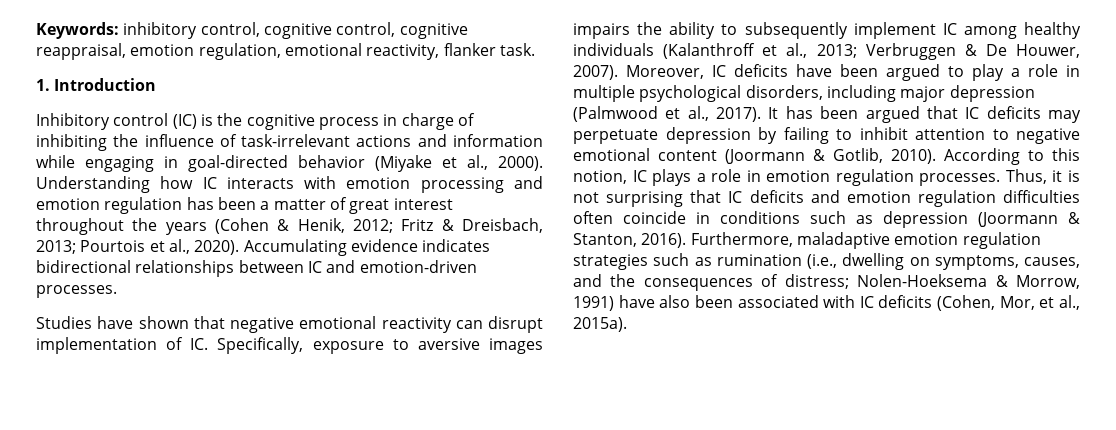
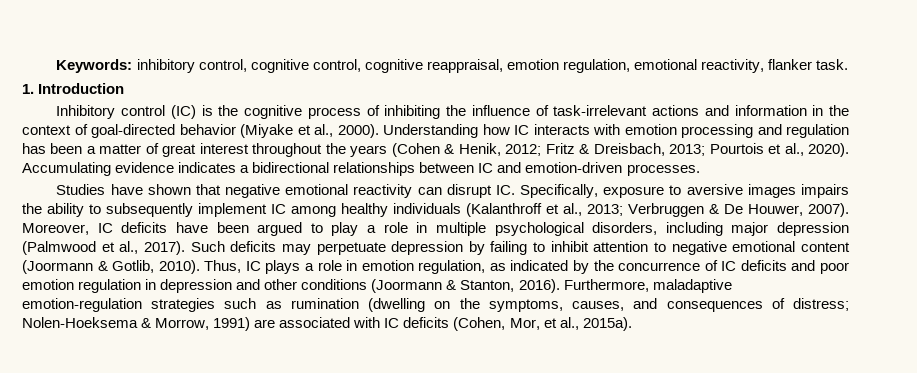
[383,113,454,130] in charge -> (361, 113) none
[36,155,178,172] while engaging in -> [812,105,850,116] [22,124,88,135] in the context of
[36,198,100,210] emotion -> (782, 129) none
(491, 245) none -> [240,165,250,173] a
[36,337,184,354] implementation of -> (492, 191) none
[768,106,980,123] It has been argued that IC -> [190,241,225,252] Such
[944,148,1080,165] [573,170,627,184] According to this notion, -> [204,260,242,273] Thus,
[835,169,1080,186] [573,190,722,207] regulation processes. Thus, it is not surprising that -> [418,260,718,274] regulation, as indicated by the concurrence of
[846,190,1080,207] [573,211,968,228] emotion regulation difficulties often coincide in conditions such as depression -> [819,262,849,274] [22,279,368,293] poor emotion regulation in depression and other conditions
[894,232,1041,249] emotion regulation -> [22,298,142,312] emotion-regulation
[807,253,930,270] (i.e., dwelling on -> [368,298,480,312] (dwelling on the
[610,274,636,287] the -> (658, 303) none
[618,295,733,308] have also been -> [254,319,276,328] are

